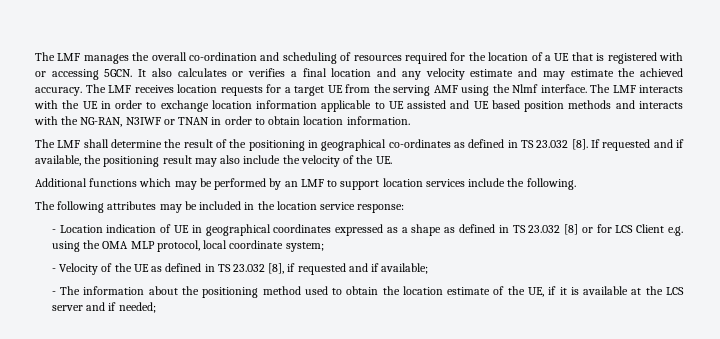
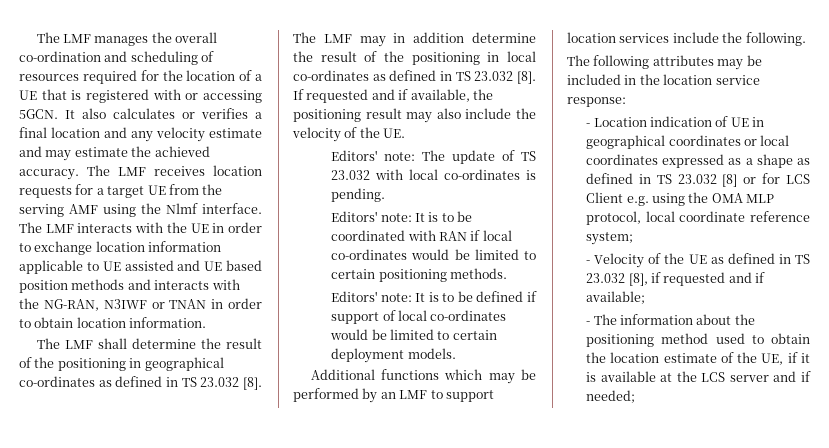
(588, 144) none -> [293,32,536,47] [293,51,536,65] [293,70,536,84] The LMF may in addition determine the result of the positioning in local co-ordinates as defined in TS 23.032 [8].
(392, 160) none -> [331,150,536,164] [331,169,536,180] [331,188,386,202] [331,211,473,222] [331,230,512,241] [331,249,536,260] [331,268,508,282] [331,291,537,302] [331,310,507,324] [330,329,497,340] [331,348,456,363] // Editors' note: The update of TS 23.032 with local co-ordinates is pending. // Editors' note: It is to be coordinated with RAN if local co-ordinates would be limited to certain positioning methods. // Editors' note: It is to be defined if support of local co-ordinates would be limited to certain deployment models.
(332, 228) none -> [743,135,790,146] [586,154,659,165] or local coordinates
(284, 244) none -> [750,211,810,222] reference

